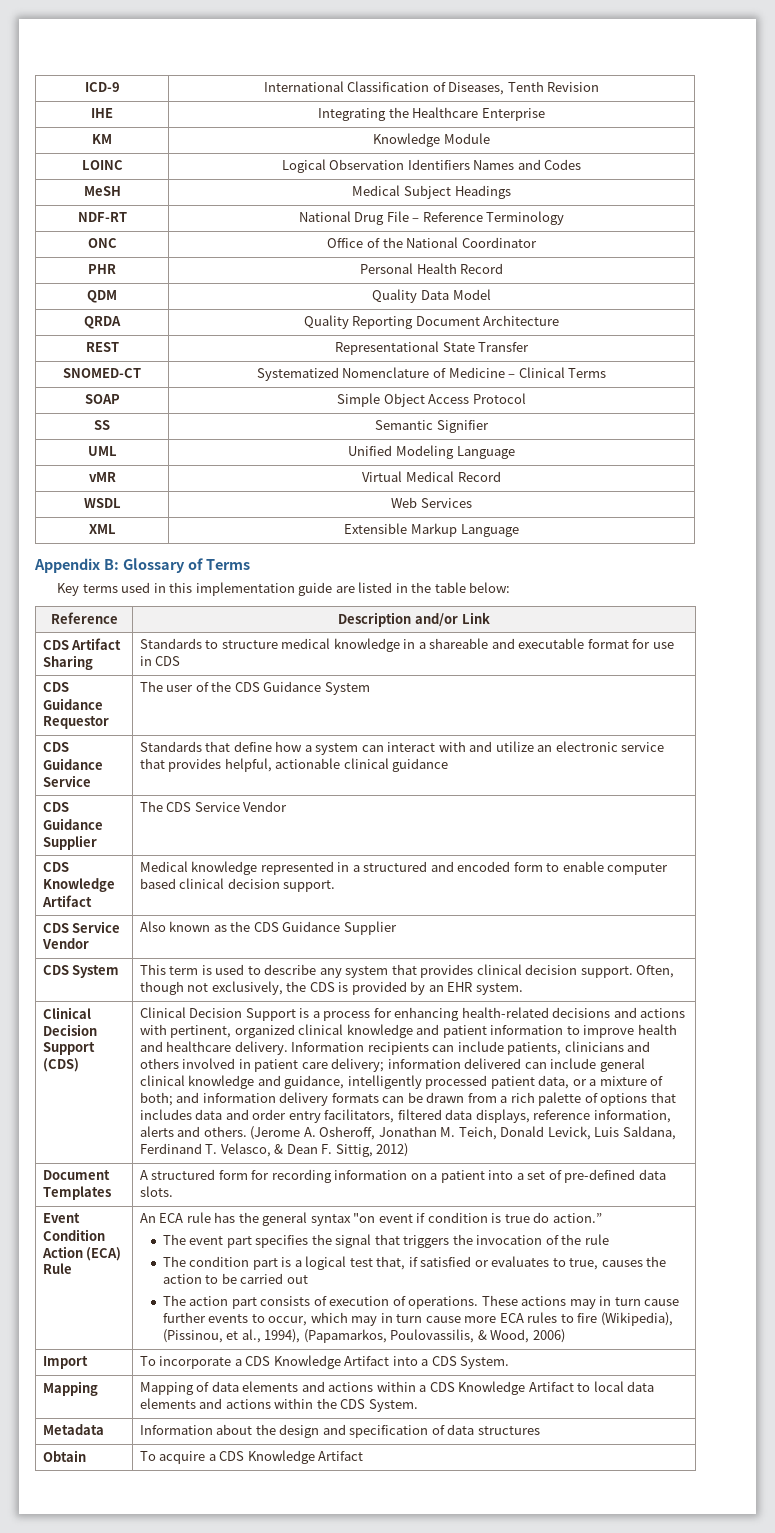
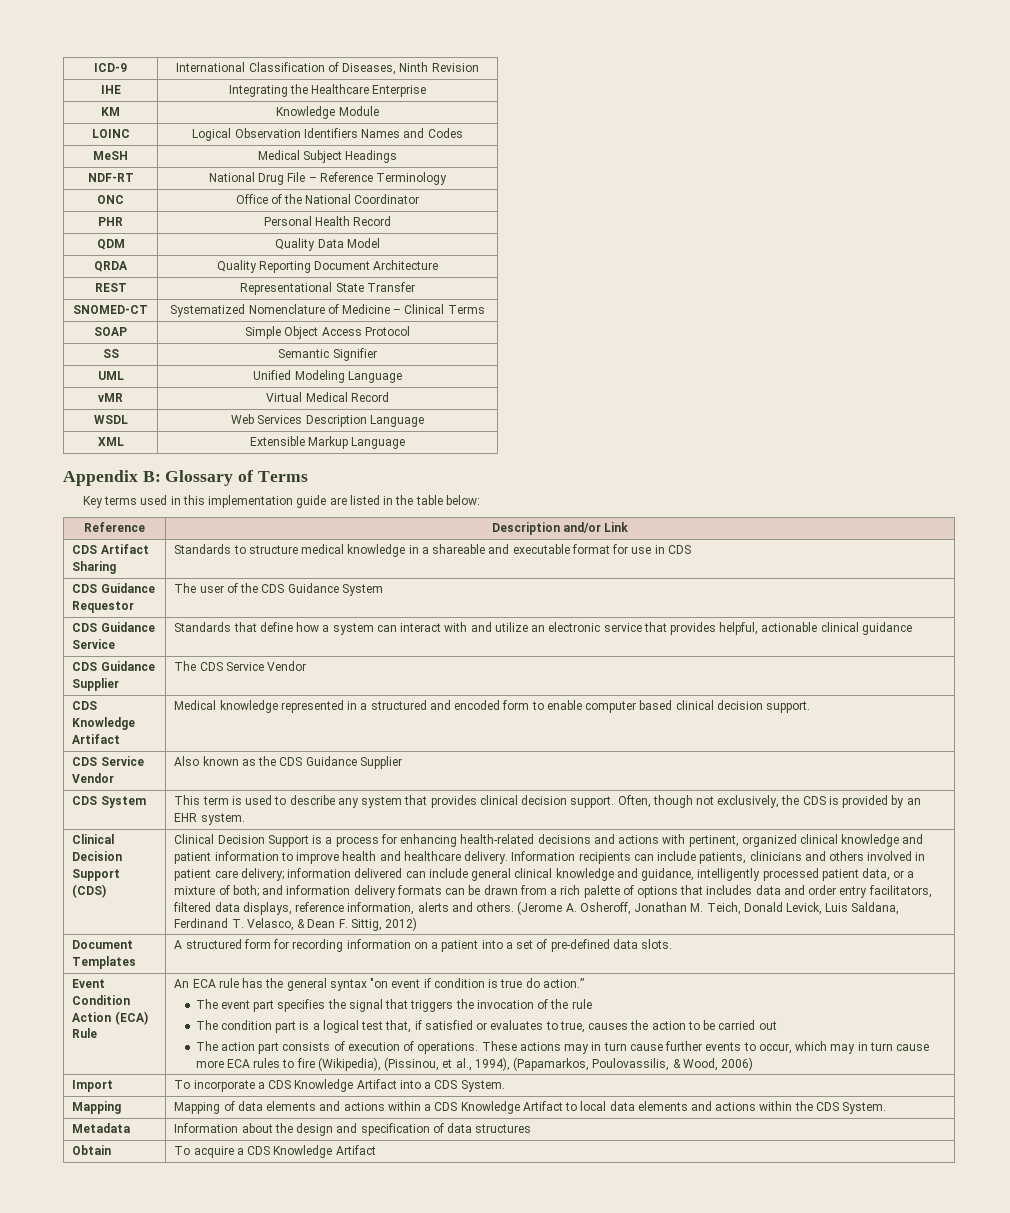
[507,81,544,92] Tenth -> [399,62,429,72] Ninth
(472, 503) none -> [305,415,424,427] Description Language

